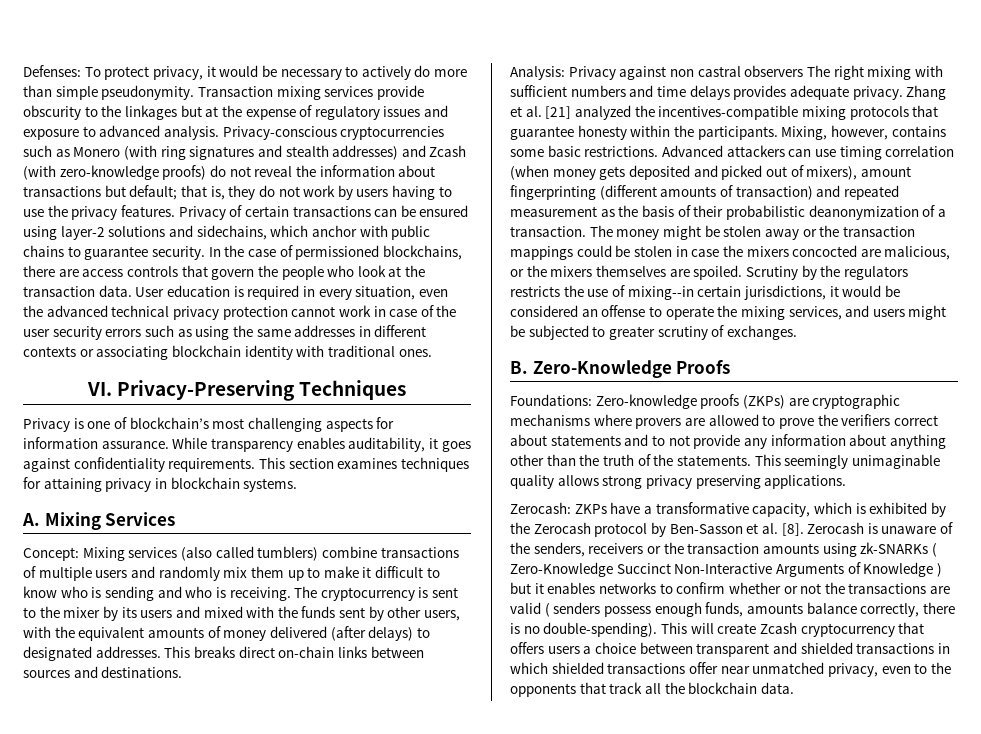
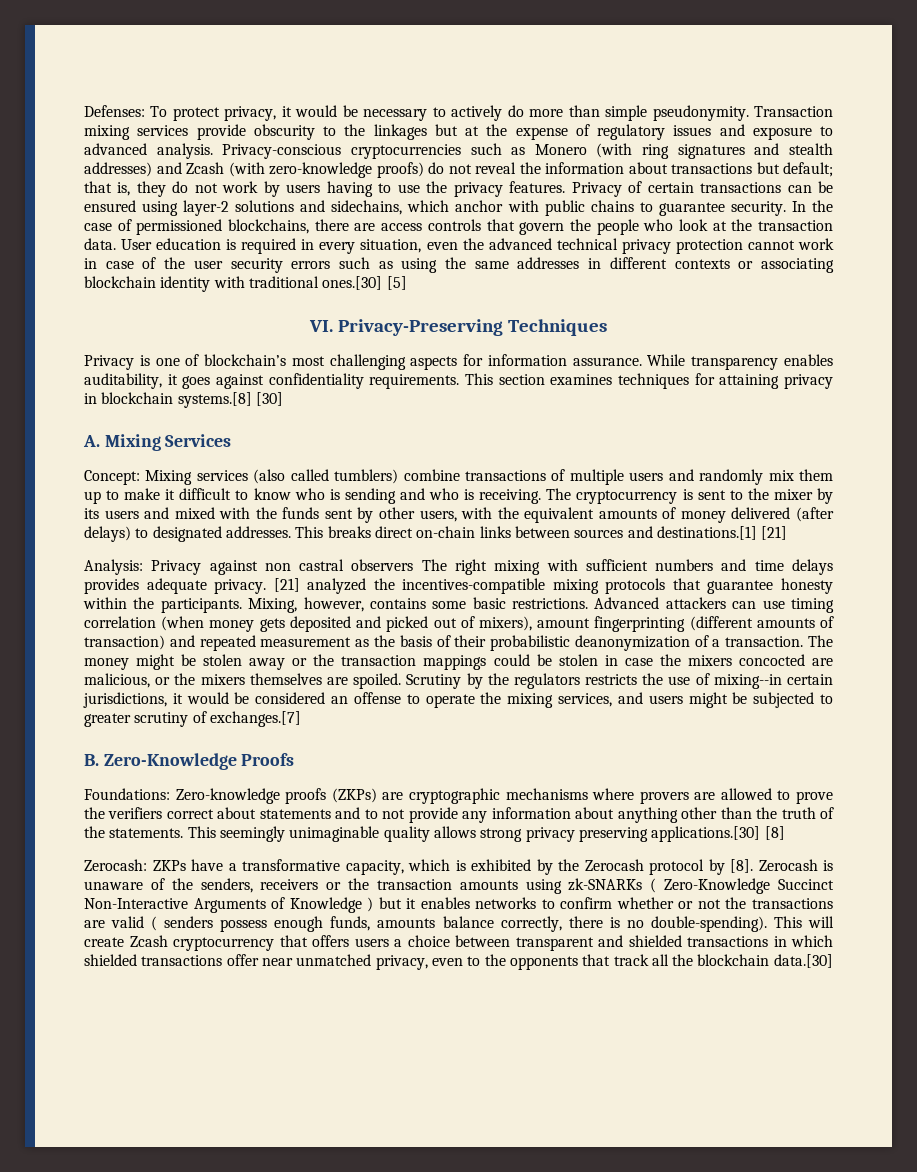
[398,349,432,357] ones. -> [322,276,407,290] ones.[30] [5]
[243,478,298,492] systems. -> [177,392,283,408] systems.[8] [30]
[101,666,183,678] destinations. -> [656,526,788,540] destinations.[1] [21]
[906,85,947,100] [510,106,542,117] Zhang et al. -> (267, 586) none
[726,325,797,340] exchanges. -> [209,711,301,727] exchanges.[7]
[764,475,847,489] applications. -> [651,826,785,842] applications.[30] [8]
[669,523,778,534] Ben-Sasson et al. -> (725, 867) none
[760,682,794,694] data. -> [773,954,833,968] data.[30]

